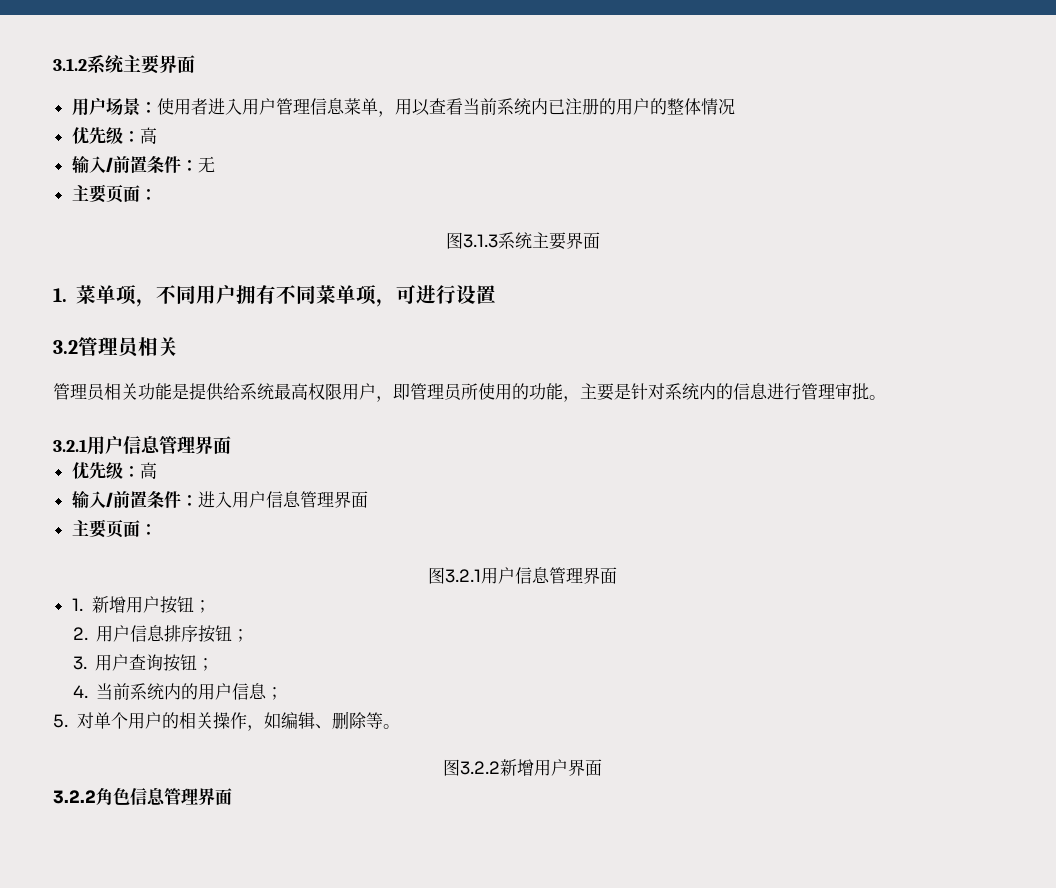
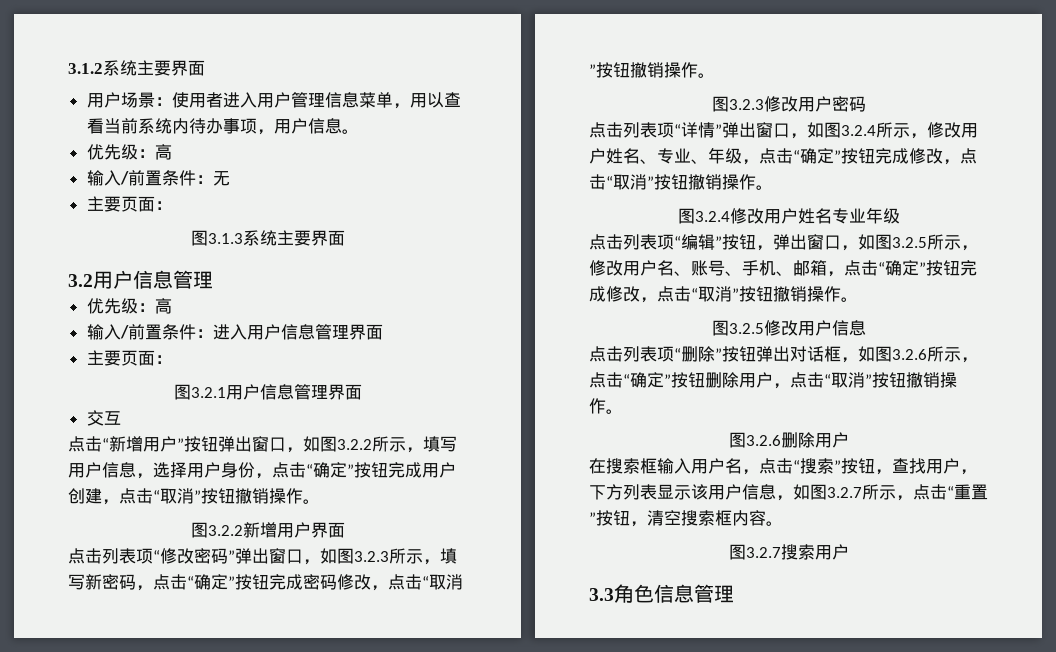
[547,98,735,115] 已注册的用户的整体情况 -> [188,118,359,135] 待办事项，用户信息。
[53,285,496,307] [53,337,178,358] [53,383,886,402] [53,436,231,455] 1.菜单项，不同用户拥有不同菜单项，可进行设置 // 3.2管理员相关 // 管理员相关功能是提供给系统最高权限用户，即管理员所使用的功能，主要是针对系统内的信息进行管理审批。 // 3.2.1用户信息管理界面 -> [68,270,213,289] 3.2用户信息管理
[71,596,211,614] [72,625,250,643] [72,654,215,672] [72,683,284,700] [53,711,383,731] 1.新增用户按钮； // 2.用户信息排序按钮； // 3.用户查询按钮； // 4.当前系统内的用户信息； // 5.对单个用户的相关操作，如编辑、删除等 -> [86,410,121,426] [68,436,457,453] [68,462,456,479] [68,488,303,505] 交互 // 点击“新增用户”按钮弹出窗口，如图3.2.2所示，填写用户信息，选择用户身份，点击“确定”按钮完成用户创建，点击“取消”按钮撤销操作
[53,790,96,804] 3.2.2 -> [68,548,457,565] [68,574,463,591] [589,62,715,78] [711,96,866,112] [589,122,978,139] [589,147,977,165] [589,174,773,190] [677,207,900,224] [589,234,978,251] [589,260,977,277] [589,286,858,303] [711,320,866,336] [589,346,978,363] [589,372,957,389] [589,398,623,414] [728,432,849,448] [589,458,977,475] [589,484,988,501] [589,510,783,527] [728,544,849,560] [589,588,614,601] 点击列表项“修改密码”弹出窗口，如图3.2.3所示，填写新密码，点击“确定”按钮完成密码修改，点击“取消”按钮撤销操作。 // 图3.2.3修改用户密码 // 点击列表项“详情”弹出窗口，如图3.2.4所示，修改用户姓名、专业、年级，点击“确定”按钮完成修改，点击“取消”按钮撤销操作。 // 图3.2.4修改用户姓名专业年级 // 点击列表项“编辑”按钮，弹出窗口，如图3.2.5所示，修改用户名、账号、手机、邮箱，点击“确定”按钮完成修改，点击“取消”按钮撤销操作。 // 图3.2.5修改用户信息 // 点击列表项“删除”按钮弹出对话框，如图3.2.6所示，点击“确定”按钮删除用户，点击“取消”按钮撤销操作。 // 图3.2.6删除用户 // 在搜索框输入用户名，点击“搜索”按钮，查找用户，下方列表显示该用户信息，如图3.2.7所示，点击“重置”按钮，清空搜索框内容。 // 图3.2.7搜索用户 // 3.3
[198,788,232,805] 界面 -> (734, 594) none

